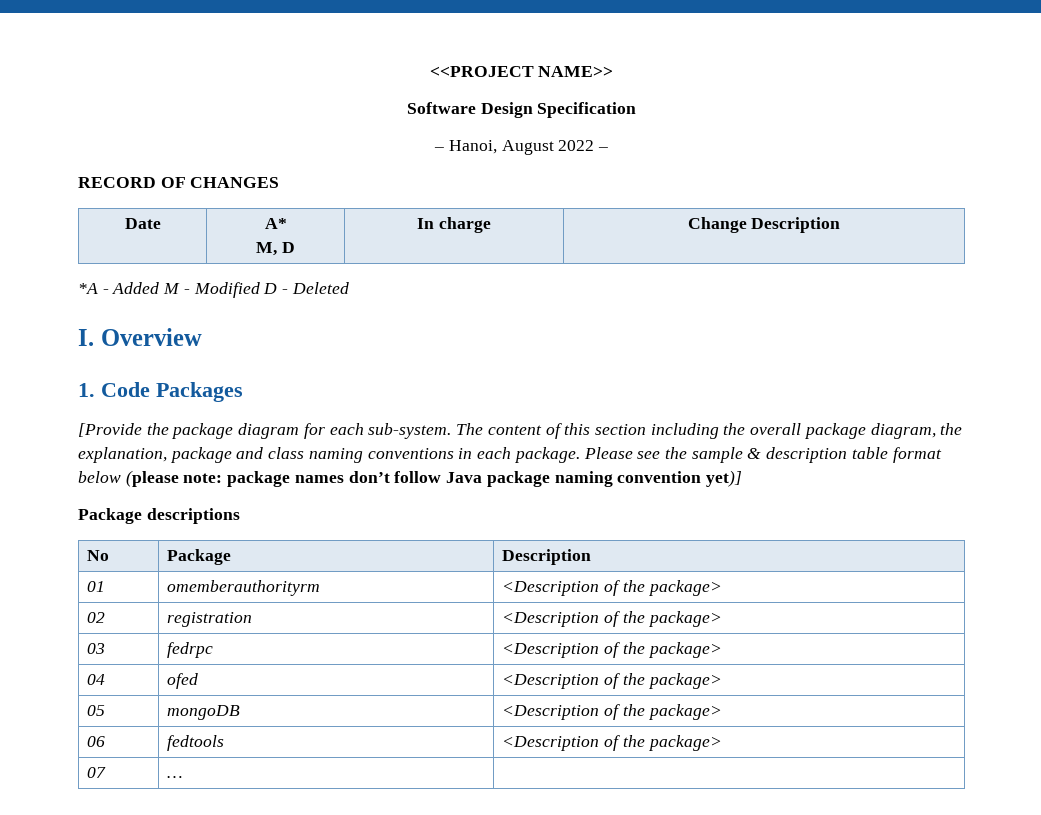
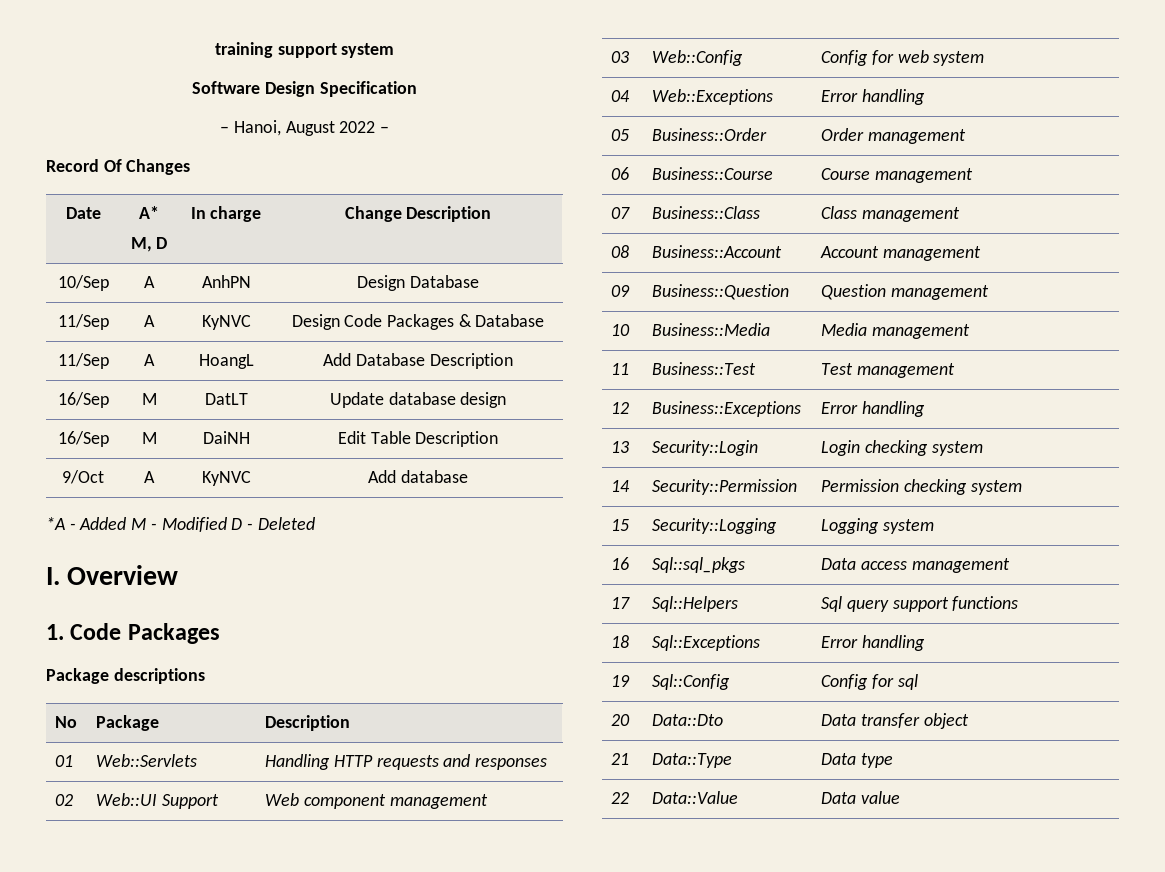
[429,66,614,77] <<PROJECT NAME>> -> [214,42,395,58] training support system
[78,177,280,188] RECORD OF CHANGES -> [46,159,191,175] Record Of Changes
(841, 225) none -> [57,275,109,291] [144,276,155,288] [201,275,251,288] [357,275,479,291] [57,314,109,330] [144,315,155,327] [201,315,251,330] [291,314,545,330] [57,353,109,369] [144,354,155,366] [198,354,254,369] [323,353,513,369] [57,392,109,408] [141,393,157,405] [204,393,248,405] [329,392,507,408] [57,431,109,447] [141,432,157,444] [202,431,250,444] [337,431,499,447] [62,470,104,484] [144,471,155,483] [201,471,251,486] [368,470,468,483] // 10/Sep | A | AnhPN | Design Database // 11/Sep | A | KyNVC | Design Code Packages & Database // 11/Sep | A | HoangL | Add Database Description // 16/Sep | M | DatLT | Update database design // 16/Sep | M | DaiNH | Edit Table Description // 9/Oct | A | KyNVC | Add database
[78,423,963,439] [78,447,942,463] [78,470,742,487] // [Provide the package diagram for each sub-system. The content of this section including the overall package diagram, the explanation, package and class naming conventions in each package. Please see the sample & description table format below (please note: package names don’t follow Java package naming convention yet)] -> (220, 633) none
[167,580,321,596] [502,580,722,596] [87,612,106,623] [167,612,253,627] [502,611,722,627] [87,643,106,654] [167,642,214,658] [502,642,722,658] [87,674,106,685] [167,673,199,689] [502,673,722,689] [87,705,106,716] [167,705,241,720] [502,704,722,720] [87,736,106,747] [167,735,225,751] [502,735,722,751] [87,767,107,778] [167,776,184,778] omemberauthorityrm | <Description of the package> // 02 | registration | <Description of the package> // 03 | fedrpc | <Description of the package> // 04 | ofed | <Description of the package> // 05 | mongoDB | <Description of the package> // 06 | fedtools | <Description of the package> // 07 | … | -> [96,754,198,767] [265,754,548,770] [55,794,74,806] [96,793,220,809] [265,793,488,809] [611,51,630,63] [652,50,744,66] [821,50,985,66] [611,90,631,102] [652,89,774,105] [821,89,926,105] [611,129,630,141] [652,128,768,141] [821,128,967,144] [611,167,630,180] [652,167,774,180] [821,168,974,183] [611,207,631,219] [652,206,761,219] [821,206,961,222] [611,245,630,258] [652,245,783,258] [820,246,982,261] [611,285,631,297] [652,284,790,300] [821,284,990,300] [611,324,631,336] [652,323,771,336] [821,323,971,339] [611,363,630,375] [652,362,757,375] [821,363,956,378] [611,402,630,414] [652,401,802,417] [821,401,926,417] [611,441,630,453] [652,440,759,456] [821,440,983,456] [611,480,631,492] [652,479,798,495] [821,479,1022,495] [611,519,630,531] [652,518,778,534] [821,518,935,534] [611,557,630,570] [652,557,746,573] [821,558,1010,573] [611,597,631,609] [652,596,739,612] [821,596,1019,612] [611,635,630,648] [652,635,761,651] [821,635,926,651] [611,675,631,687] [652,674,731,690] [821,674,918,690] [611,714,631,726] [652,714,724,726] [821,713,969,729] [611,753,630,765] [652,753,733,768] [821,753,894,768] [611,792,630,804] [652,791,739,804] [821,791,901,804] Web::Servlets | Handling HTTP requests and responses // 02 | Web::UI Support | Web component management // 03 | Web::Config | Config for web system // 04 | Web::Exceptions | Error handling // 05 | Business::Order | Order management // 06 | Business::Course | Course management // 07 | Business::Class | Class management // 08 | Business::Account | Account management // 09 | Business::Question | Question management // 10 | Business::Media | Media management // 11 | Business::Test | Test management // 12 | Business::Exceptions | Error handling // 13 | Security::Login | Login checking system // 14 | Security::Permission | Permission checking system // 15 | Security::Logging | Logging system // 16 | Sql::sql_pkgs | Data access management // 17 | Sql::Helpers | Sql query support functions // 18 | Sql::Exceptions | Error handling // 19 | Sql::Config | Config for sql // 20 | Data::Dto | Data transfer object // 21 | Data::Type | Data type // 22 | Data::Value | Data value

